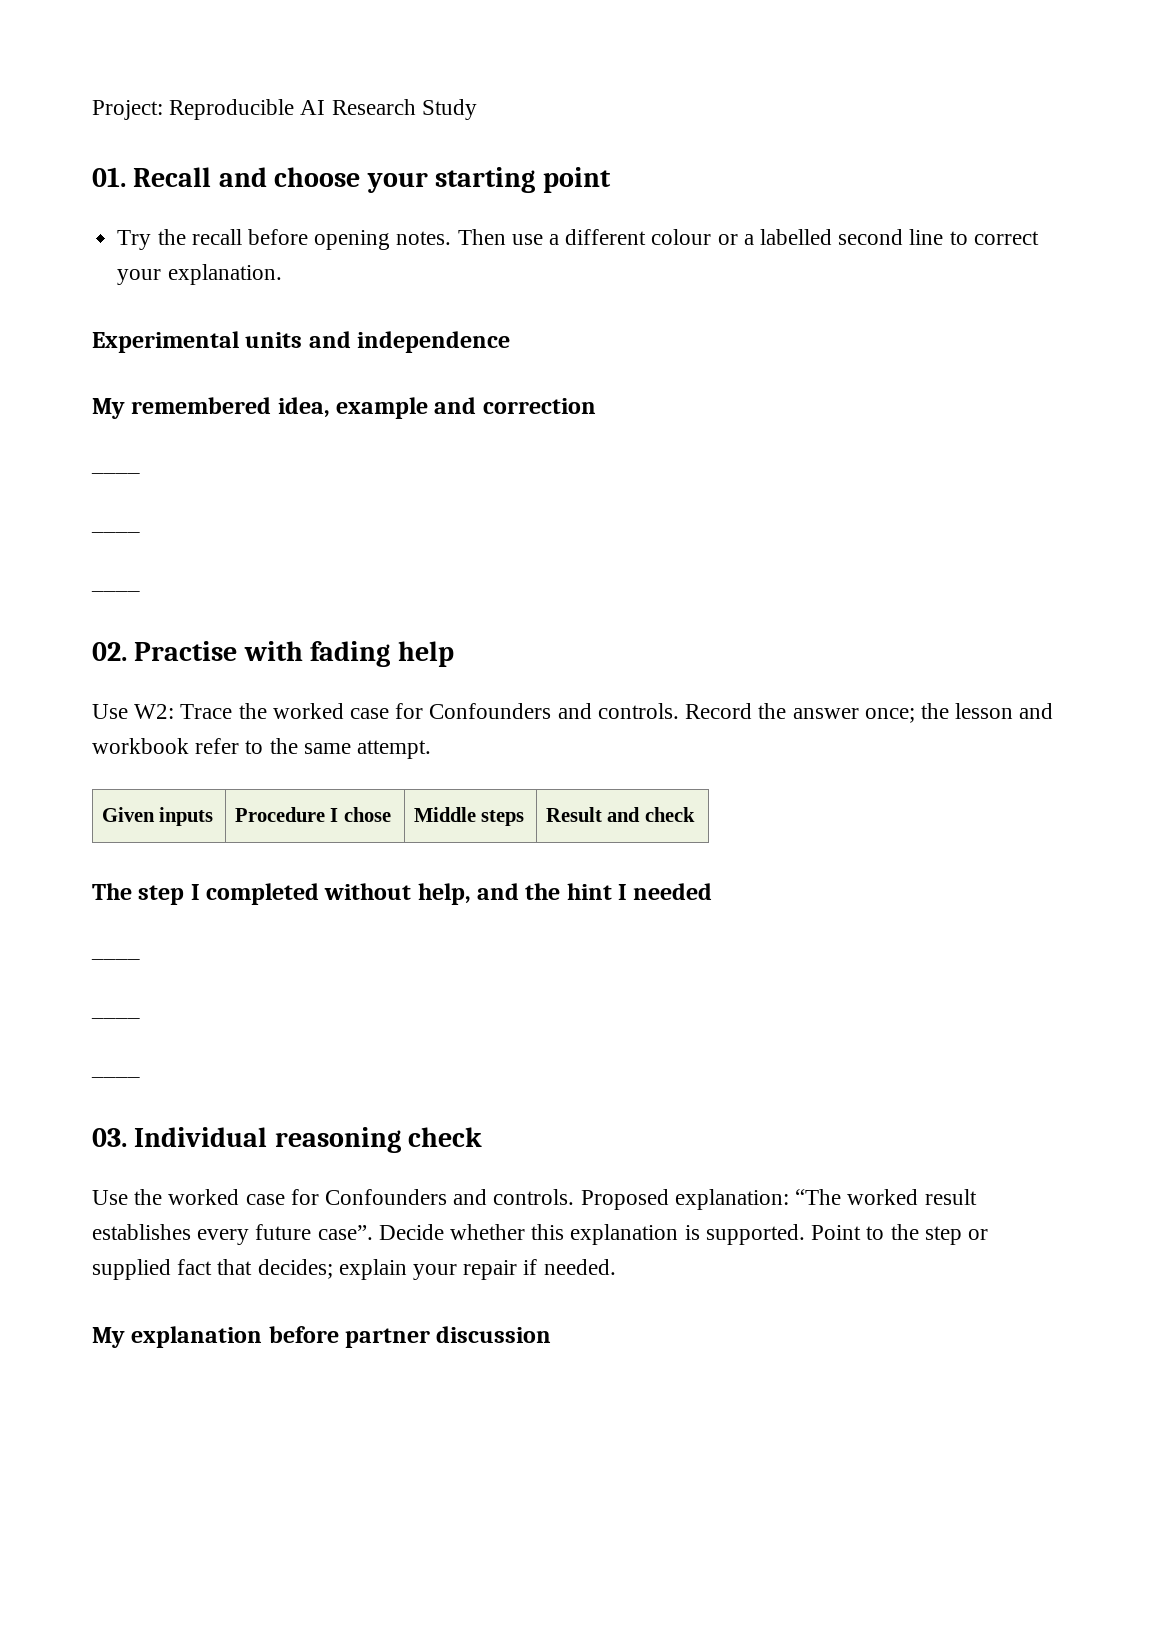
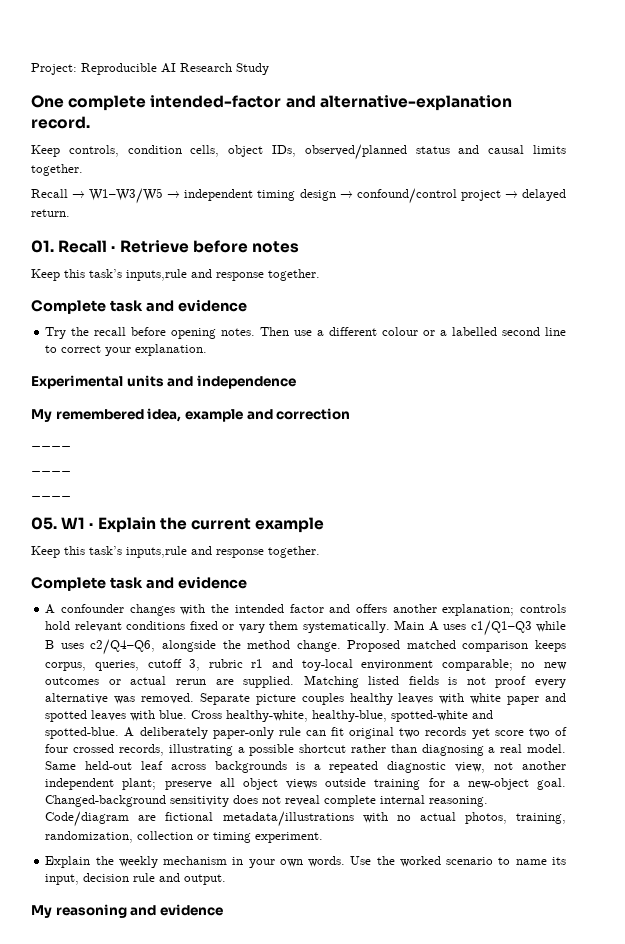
[92,167,611,193] 01. Recall and choose your starting point -> [31,95,512,111] [31,116,90,129] [31,144,566,160] [31,164,83,176] [31,188,566,204] [31,209,70,217] [31,240,299,253] [31,269,320,281] [31,299,247,314] One complete intended-factor and alternative-explanation record. // Keep controls, condition cells, object IDs, observed/planned status and causal limits together. // Recall → W1–W3/W5 → independent timing design → confound/control project → delayed return. // 01. Recall · Retrieve before notes // Keep this task’s inputs,rule and response together. // Complete task and evidence
[92,641,454,667] [92,703,1054,723] [92,738,432,759] [101,807,214,826] [234,807,391,822] [413,807,525,826] [545,807,695,822] [92,883,713,905] [91,957,140,960] [91,1016,140,1019] [91,1075,140,1078] [92,1127,483,1153] [92,1189,977,1210] [92,1224,988,1245] [92,1259,616,1280] [92,1326,552,1348] 02. Practise with fading help // Use W2: Trace the worked case for Confounders and controls. Record the answer once; the lesson and workbook refer to the same attempt. // Given inputs | Procedure I chose | Middle steps | Result and check // The step I completed without help, and the hint I needed // ____ // ____ // ____ // 03. Individual reasoning check // Use the worked case for Confounders and controls. Proposed explanation: “The worked result establishes every future case”. Decide whether this explanation is supported. Point to the step or supplied fact that decides; explain your repair if needed. // My explanation before partner discussion -> [31,517,325,533] [31,546,320,558] [31,576,247,591] [45,604,566,616] [45,620,567,636] [45,639,566,655] [45,659,568,671] [45,675,566,688] [45,693,566,705] [45,710,494,722] [45,727,568,739] [45,744,566,756] [45,761,566,773] [45,778,567,790] [45,795,489,807] [45,811,566,827] [45,831,324,843] [45,856,567,868] [45,873,227,885] [31,904,223,918] 05. W1 · Explain the current example // Keep this task’s inputs,rule and response together. // Complete task and evidence // A confounder changes with the intended factor and offers another explanation; controls hold relevant conditions fixed or vary them systematically. Main A uses c1/Q1–Q3 while B uses c2/Q4–Q6, alongside the method change. Proposed matched comparison keeps corpus, queries, cutoff 3, rubric r1 and toy-local environment comparable; no new outcomes or actual rerun are supplied. Matching listed fields is not proof every alternative was removed. Separate picture couples healthy leaves with white paper and spotted leaves with blue. Cross healthy-white, healthy-blue, spotted-white and spotted-blue. A deliberately paper-only rule can fit original two records yet score two of four crossed records, illustrating a possible shortcut rather than diagnosing a real model. Same held-out leaf across backgrounds is a repeated diagnostic view, not another independent plant; preserve all object views outside training for a new-object goal. Changed-background sensitivity does not reveal complete internal reasoning. Code/diagram are fictional metadata/illustrations with no actual photos, training, randomization, collection or timing experiment. // Explain the weekly mechanism in your own words. Use the worked scenario to name its input, decision rule and output. // My reasoning and evidence

